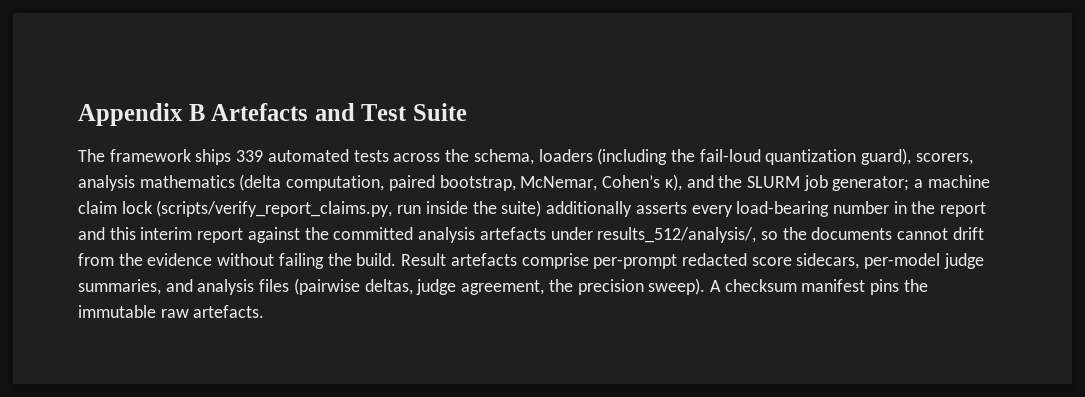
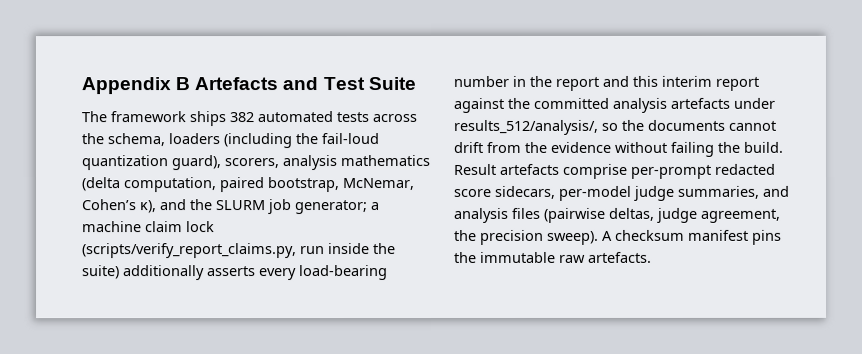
[236,150,264,162] 339 -> [229,112,254,123] 382

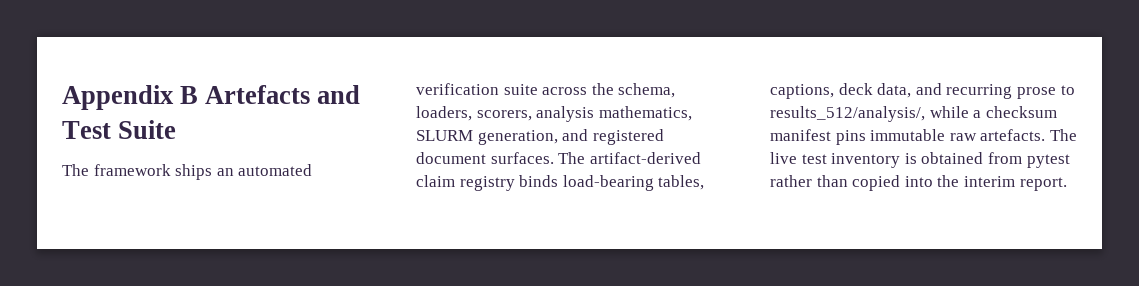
[229,111,417,123] [81,133,379,149] [81,155,430,171] [82,177,415,193] [82,199,380,215] [82,221,215,233] [82,243,396,259] [82,265,388,281] [453,75,759,91] [453,97,775,113] [453,119,776,135] [453,141,783,157] [453,163,775,179] [454,185,790,201] [454,207,781,223] [454,229,613,245] 382 automated tests across the schema, loaders (including the fail-loud quantization guard), scorers, analysis mathematics (delta computation, paired bootstrap, McNemar, Cohen’s κ), and the SLURM job generator; a machine claim lock (scripts/verify_report_claims.py, run inside the suite) additionally asserts every load-bearing number in the report and this interim report against the committed analysis artefacts under results_512/analysis/, so the documents cannot drift from the evidence without failing the build. Result artefacts comprise per-prompt redacted score sidecars, per-model judge summaries, and analysis files (pairwise deltas, judge agreement, the precision sweep). A -> [216,164,313,176] [416,83,676,98] [416,106,692,122] [416,129,664,145] [416,152,701,164] [416,175,705,191] [770,83,1075,99] [770,106,982,122] an automated verification suite across the schema, loaders, scorers, analysis mathematics, SLURM generation, and registered document surfaces. The artifact-derived claim registry binds load-bearing tables, captions, deck data, and recurring prose to results_512/analysis/, while a
[454,251,477,263] the -> (866, 137) none
(652, 257) none -> [1049,129,1077,141] [770,152,1070,168] [770,175,1067,191] The live test inventory is obtained from pytest rather than copied into the interim report.

